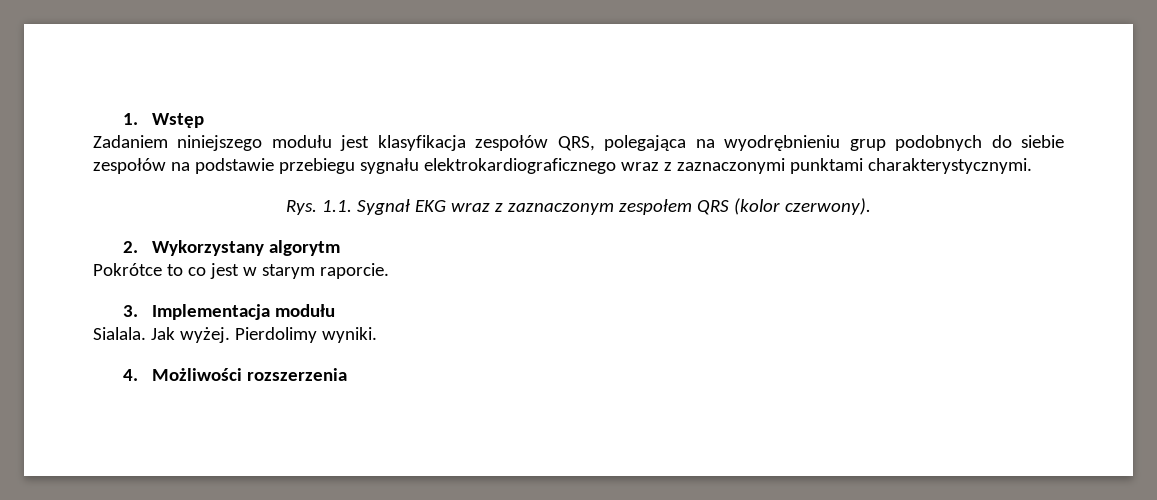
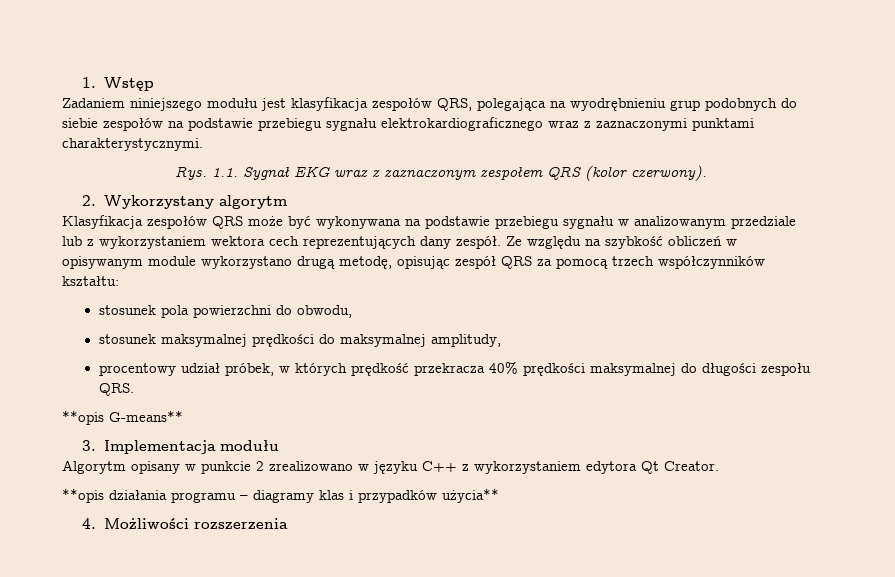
[93,263,389,279] [122,304,336,320] [93,327,377,343] Pokrótce to co jest w starym raporcie. // 3. Implementacja modułu // Sialala. Jak wyżej. Pierdolimy wyniki. -> [62,215,796,229] [62,236,737,249] [62,256,765,269] [62,276,119,286] [98,305,352,318] [98,334,501,347] [98,361,811,376] [98,383,134,396] [62,410,183,425] [82,440,279,454] [62,460,719,474] [62,488,499,503] Klasyfikacja zespołów QRS może być wykonywana na podstawie przebiegu sygnału w analizowanym przedziale lub z wykorzystaniem wektora cech reprezentujących dany zespół. Ze względu na szybkość obliczeń w opisywanym module wykorzystano drugą metodę, opisując zespół QRS za pomocą trzech współczynników kształtu: // stosunek pola powierzchni do obwodu, // stosunek maksymalnej prędkości do maksymalnej amplitudy, // procentowy udział próbek, w których prędkość przekracza 40% prędkości maksymalnej do długości zespołu QRS. // **opis G-means** // 3. Implementacja modułu // Algorytm opisany w punkcie 2 zrealizowano w języku C++ z wykorzystaniem edytora Qt Creator. // **opis działania programu – diagramy klas i przypadków użycia**

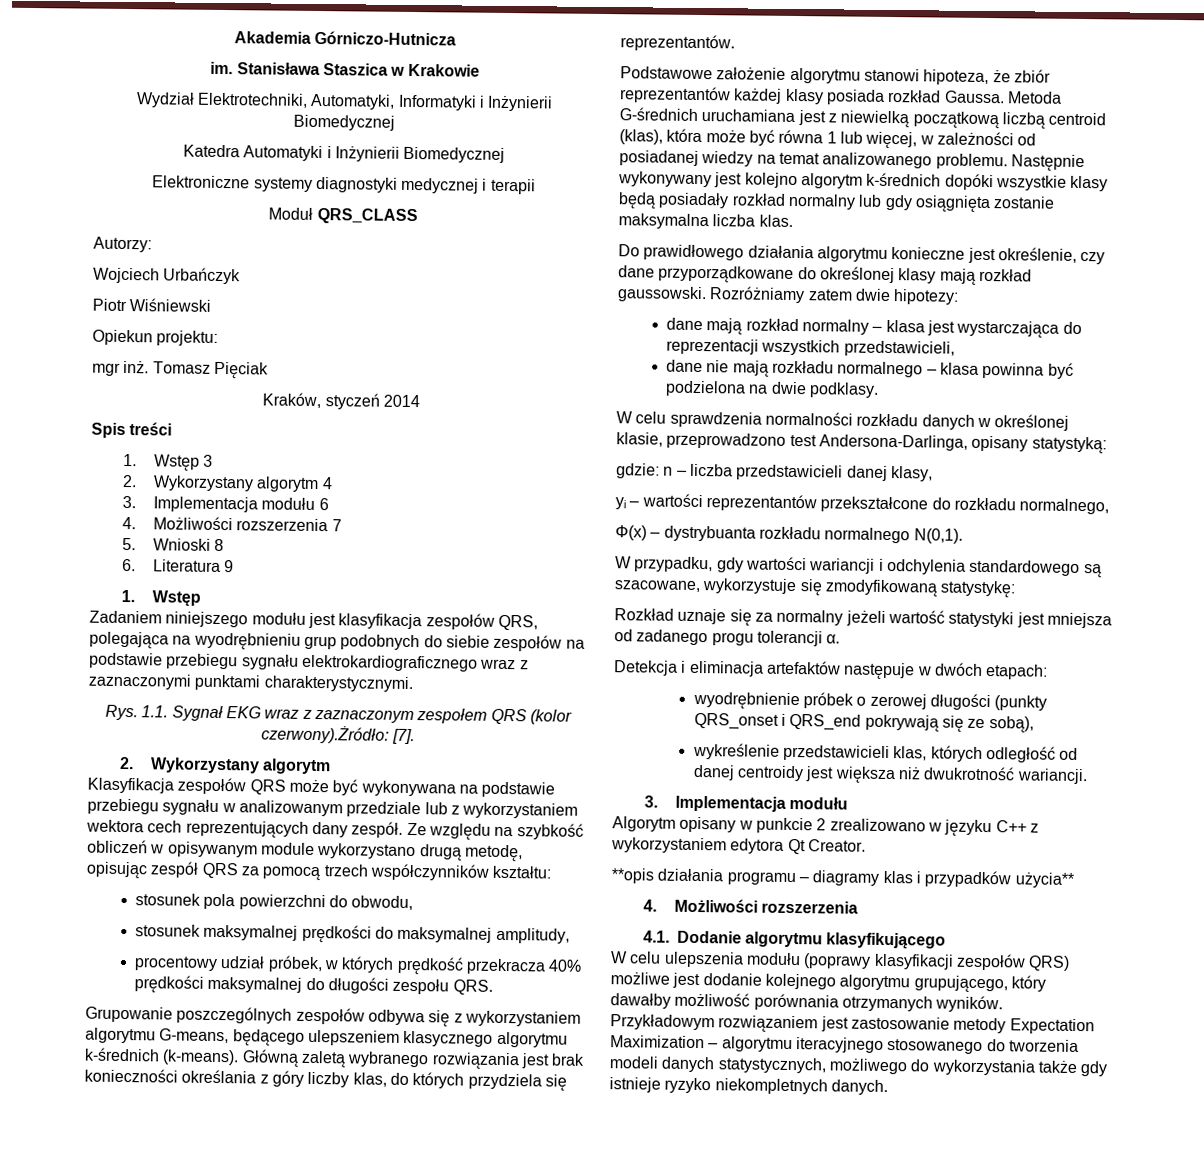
(82, 82) none -> [233,30,457,46] [210,61,480,77] [135,92,554,112] [293,114,395,131] [182,144,506,163] [152,175,536,195] [268,207,418,225] [93,236,152,253] [93,267,242,285] [92,298,212,312] [92,329,219,346] [92,360,269,379] [262,392,420,410] [91,422,173,439] [122,453,214,471] [121,474,333,493] [121,495,329,513] [121,516,342,532] [121,537,225,552] [121,558,235,573] Akademia Górniczo-Hutnicza // im. Stanisława Staszica w Krakowie // Wydział Elektrotechniki, Automatyki, Informatyki i Inżynierii Biomedycznej // Katedra Automatyki i Inżynierii Biomedycznej // Elektroniczne systemy diagnostyki medycznej i terapii // Moduł QRS_CLASS // Autorzy: // Wojciech Urbańczyk // Piotr Wiśniewski // Opiekun projektu: // mgr inż. Tomasz Pięciak // Kraków, styczeń 2014 // Spis treści // 1. Wstęp 3 // 2. Wykorzystany algorytm 4 // 3. Implementacja modułu 6 // 4. Możliwości rozszerzenia 7 // 5. Wnioski 8 // 6. Literatura 9 //
[630,165,707,181] czerwony). -> [261,725,415,745] czerwony).Żródło: [7].
[62,410,183,425] **opis G-means** -> [85,1006,581,1027] [85,1027,568,1048] [84,1047,586,1070] [84,1068,567,1091] [620,34,735,52] [620,66,1051,86] [619,86,1062,105] [619,107,1107,129] [619,128,1037,149] [619,150,1085,172] [618,171,1109,192] [618,192,1056,213] [618,213,793,230] [618,244,1106,265] [618,265,1032,285] [617,286,960,305] [666,317,1082,338] [666,338,955,357] [666,359,1074,379] [665,380,880,398] [616,411,1070,431] [616,432,1107,454] [616,463,933,482] [615,493,1110,515] [615,525,963,544] [615,556,1102,578] [614,578,1017,598] [614,608,1112,629] [614,629,841,647] [613,660,1049,680] [692,691,1048,711] [693,712,1034,733] [692,742,1079,763] [692,764,1088,785] Grupowanie poszczególnych zespołów odbywa się z wykorzystaniem algorytmu G-means, będącego ulepszeniem klasycznego algorytmu k-średnich (k-means). Główną zaletą wybranego rozwiązania jest brak konieczności określania z góry liczby klas, do których przydziela się reprezentantów. // Podstawowe założenie algorytmu stanowi hipoteza, że zbiór reprezentantów każdej klasy posiada rozkład Gaussa. Metoda G-średnich uruchamiana jest z niewielką początkową liczbą centroid (klas), która może być równa 1 lub więcej, w zależności od posiadanej wiedzy na temat analizowanego problemu. Następnie wykonywany jest kolejno algorytm k-średnich dopóki wszystkie klasy będą posiadały rozkład normalny lub gdy osiągnięta zostanie maksymalna liczba klas. // Do prawidłowego działania algorytmu konieczne jest określenie, czy dane przyporządkowane do określonej klasy mają rozkład gaussowski. Rozróżniamy zatem dwie hipotezy: // dane mają rozkład normalny – klasa jest wystarczająca do reprezentacji wszystkich przedstawicieli, // dane nie mają rozkładu normalnego – klasa powinna być podzielona na dwie podklasy. // W celu sprawdzenia normalności rozkładu danych w określonej klasie, przeprowadzono test Andersona-Darlinga, opisany statystyką: // gdzie: n – liczba przedstawicieli danej klasy, // yi – wartości reprezentantów przekształcone do rozkładu normalnego, // Φ(x) – dystrybuanta rozkładu normalnego N(0,1). // W przypadku, gdy wartości wariancji i odchylenia standardowego są szacowane, wykorzystuje się zmodyfikowaną statystykę: // Rozkład uznaje się za normalny jeżeli wartość statystyki jest mniejsza od zadanego progu tolerancji α. // Detekcja i eliminacja artefaktów następuje w dwóch etapach: // wyodrębnienie próbek o zerowej długości (punkty QRS_onset i QRS_end pokrywają się ze sobą), // wykreślenie przedstawicieli klas, których odległość od danej centroidy jest większa niż dwukrotność wariancji.
(288, 524) none -> [642,930,947,950] [610,951,1071,971] [610,972,1046,993] [610,992,1004,1013] [610,1014,1095,1035] [610,1035,1079,1055] [609,1056,1108,1077] [609,1077,888,1096] // 4.1. Dodanie algorytmu klasyfikującego // W celu ulepszenia modułu (poprawy klasyfikacji zespołów QRS) możliwe jest dodanie kolejnego algorytmu grupującego, który dawałby możliwość porównania otrzymanych wyników. Przykładowym rozwiązaniem jest zastosowanie metody Expectation Maximization – algorytmu iteracyjnego stosowanego do tworzenia modeli danych statystycznych, możliwego do wykorzystania także gdy istnieje ryzyko niekompletnych danych.

